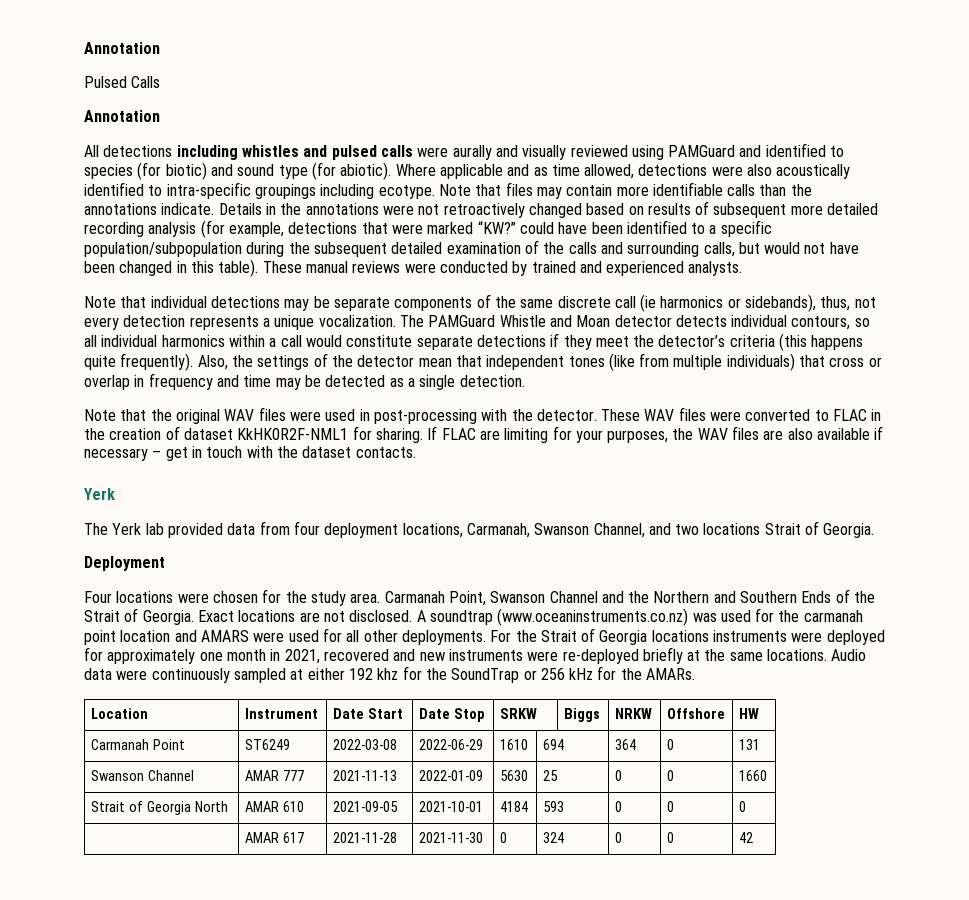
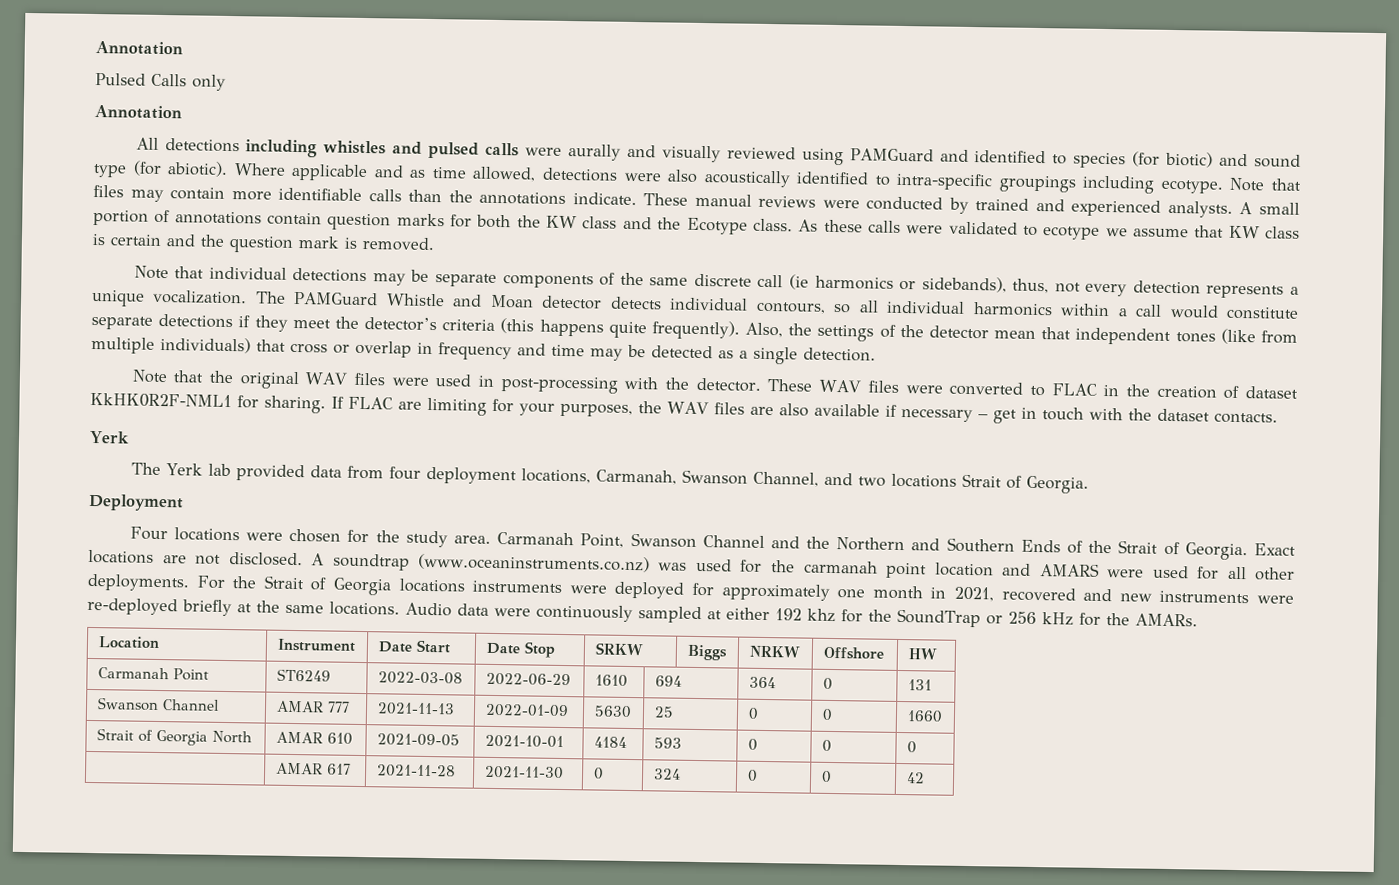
(161, 82) none -> [192,74,226,91] only
[218,201,879,218] [84,220,772,238] [84,240,859,257] [84,259,259,277] Details in the annotations were not retroactively changed based on results of subsequent more detailed recording analysis (for example, detections that were marked “KW?” could have been identified to a specific population/subpopulation during the subsequent detailed examination of the calls and surrounding calls, but would not have been changed in this table). -> (637, 199) none
(743, 268) none -> [1239,201,1301,215] [93,209,1300,240] [92,233,435,253] A small portion of annotations contain question marks for both the KW class and the Ecotype class. As these calls were validated to ecotype we assume that KW class is certain and the question mark is removed.

